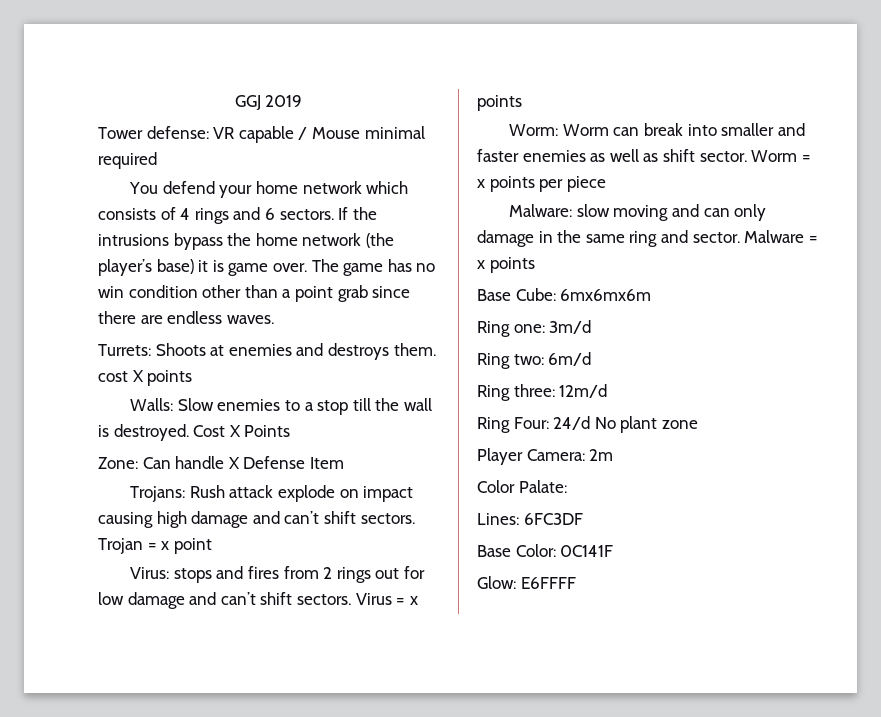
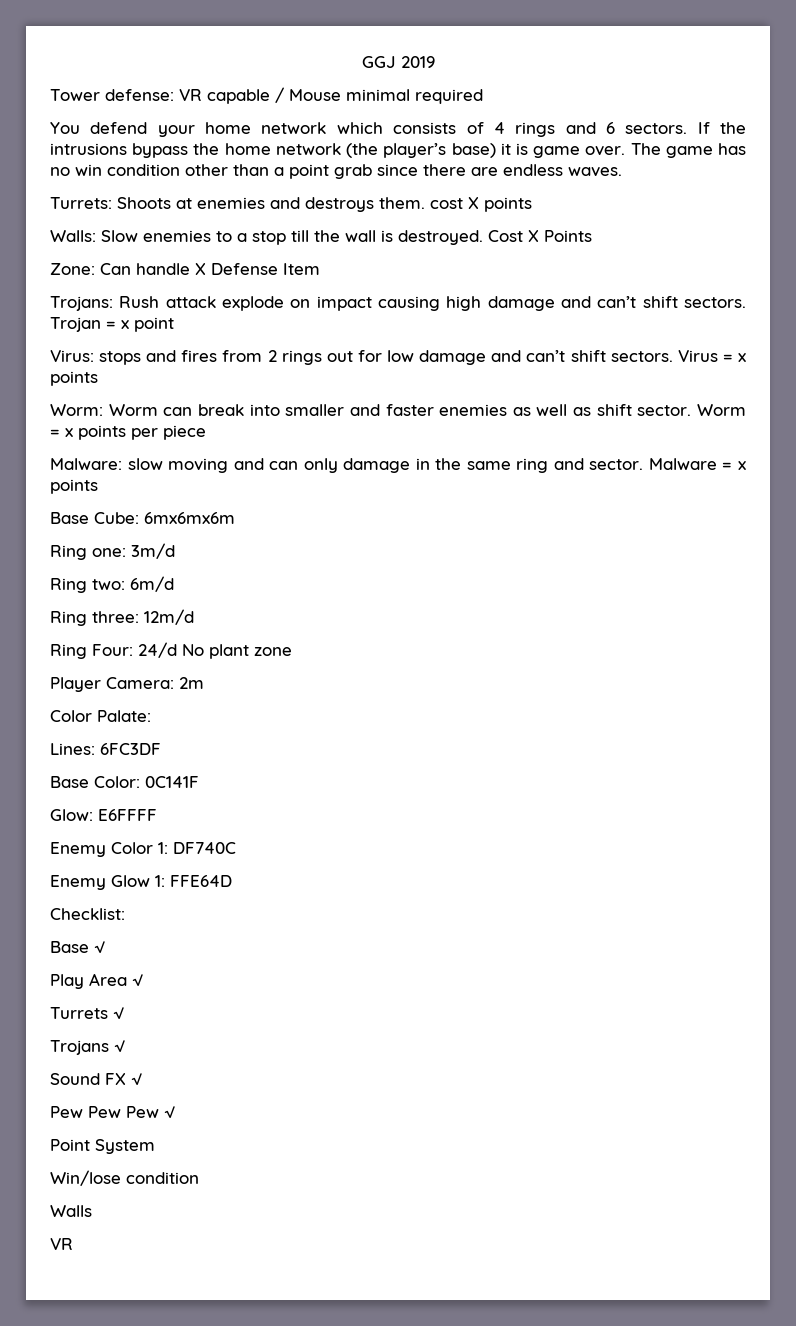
(576, 583) none -> [50,842,236,857] [50,875,232,890] [50,908,125,920] [50,941,105,953] [50,973,143,989] [50,1007,124,1019] [50,1040,125,1055] [50,1073,142,1085] [50,1106,175,1118] [50,1139,155,1154] [50,1170,199,1186] [50,1205,92,1217] [50,1238,73,1250] // Enemy Color 1: DF740C // Enemy Glow 1: FFE64D // Checklist: // Base √ // Play Area √ // Turrets √ // Trojans √ // Sound FX √ // Pew Pew Pew √ // Point System // Win/lose condition // Walls // VR

